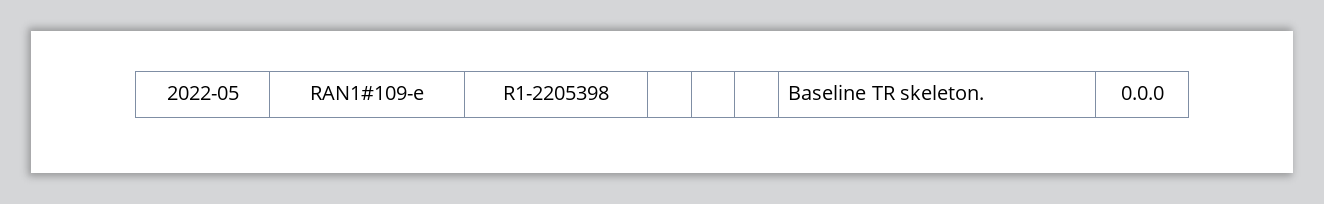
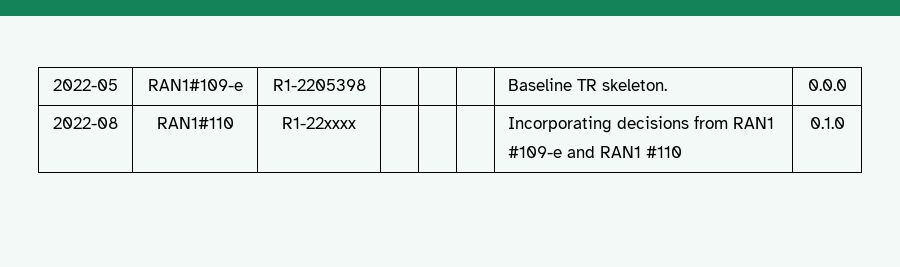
(1164, 93) none -> [53,117,118,129] [156,117,234,129] [282,117,356,129] [508,115,775,133] [508,146,683,158] [809,117,845,129] // 2022-08 | RAN1#110 | R1-22xxxx | | | | Incorporating decisions from RAN1 #109-e and RAN1 #110 | 0.1.0

